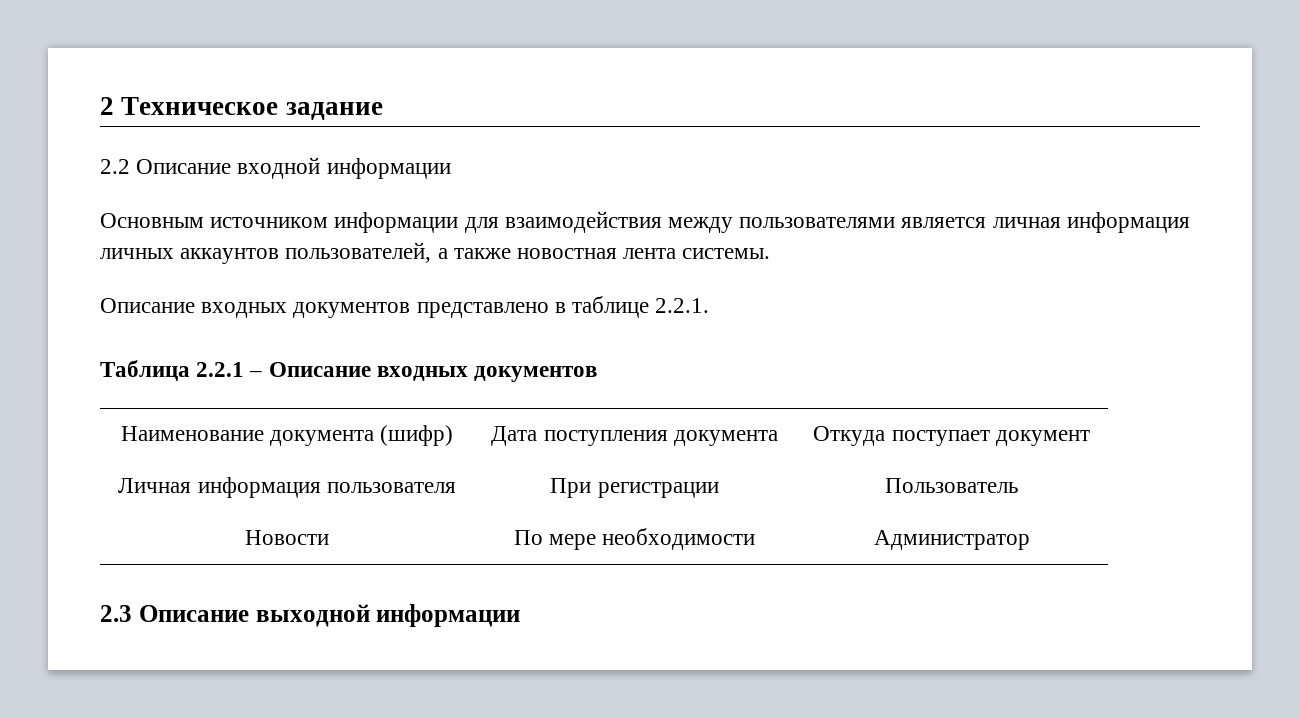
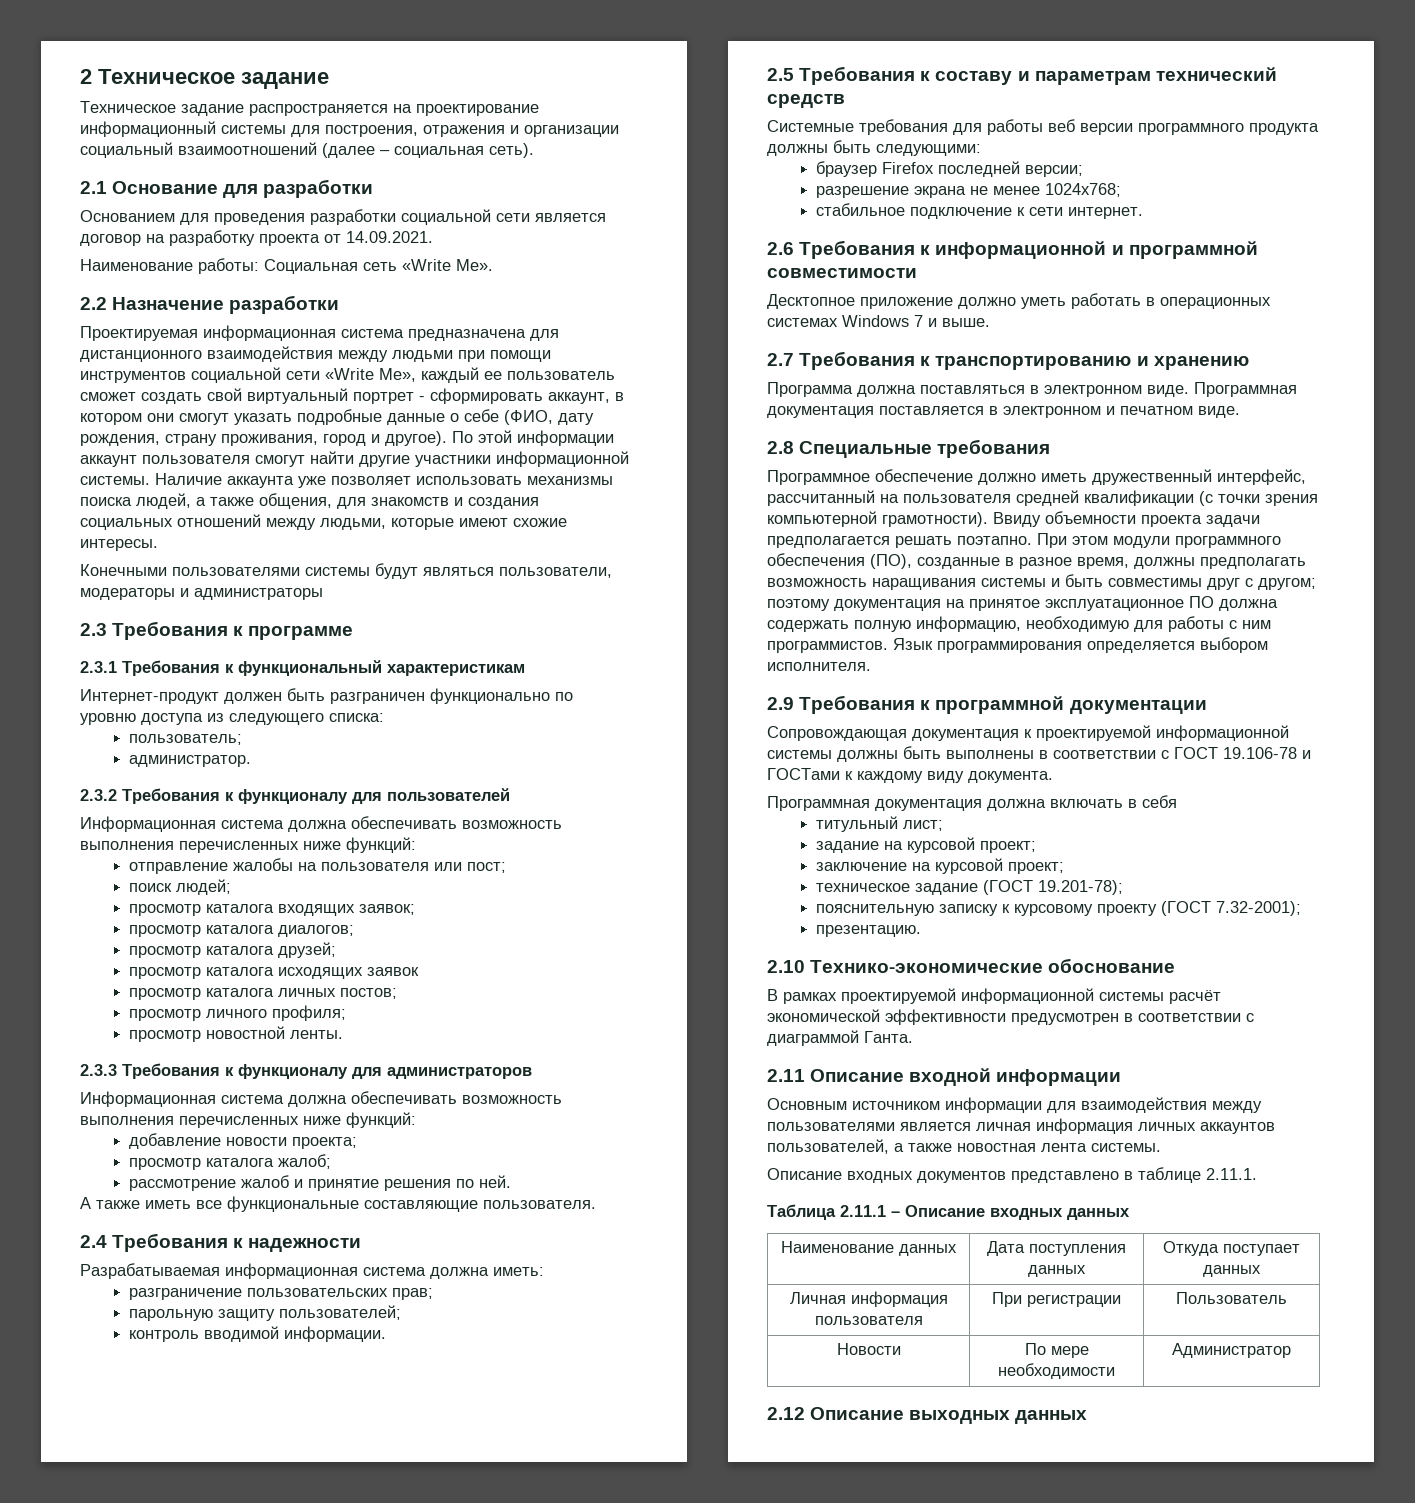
[100,159,130,174] 2.2 -> [80,101,539,116] [80,121,619,137] [80,142,534,158] [80,179,374,198] [80,209,606,225] [80,230,433,246] [80,258,493,274] [80,295,340,314] [80,325,559,341] [80,346,551,362] [80,367,615,383] [80,388,624,404] [80,409,594,425] [80,430,614,446] [80,451,629,467] [80,473,613,488] [80,493,539,509] [80,514,567,530] [80,539,158,551] [80,563,612,579] [80,588,323,600] [80,621,354,640] [80,660,525,676] [80,688,573,704] [80,713,384,725] [128,734,242,745] [128,755,251,767] [80,788,510,804] [80,816,562,832] [80,837,416,853] [128,858,506,874] [128,879,231,895] [128,904,415,916] [128,925,354,937] [128,942,336,958] [128,967,419,979] [128,988,397,1000] [128,1005,346,1021] [128,1026,343,1042] [80,1063,532,1079] [80,1091,562,1107] [80,1112,416,1128] [128,1133,357,1149] [128,1154,331,1170] [128,1175,511,1191] [80,1196,596,1212] [80,1233,362,1252] [80,1263,544,1279] [128,1288,433,1300] [128,1305,401,1321] [128,1326,386,1342] [767,66,1277,85] [767,94,845,108] [767,119,1319,135] [767,140,981,156] [815,161,1083,177] [815,183,1121,198] [815,203,1143,219] [767,240,1258,259] [767,268,917,278] [767,293,1271,309] [767,315,990,327] [767,351,1249,370] [767,382,1297,397] [767,406,1240,418] [767,439,1051,458] [767,469,1306,485] [767,490,1318,506] [767,511,1260,527] [767,533,1281,548] [767,553,1306,569] [767,574,1316,590] [767,596,1278,611] [767,616,1271,632] [767,637,1268,653] [767,662,871,671] [767,695,1207,714] [767,725,1289,741] [767,746,1311,762] [767,768,1053,783] [767,795,1177,811] [815,816,943,832] [815,837,1036,853] [815,858,1064,874] [815,880,1123,895] [815,901,1301,916] [815,925,921,937] [767,958,1176,973] [767,988,1221,1004] [767,1009,1254,1025] [767,1030,913,1046] [767,1069,805,1082] Техническое задание распространяется на проектирование информационный системы для построения, отражения и организации социальный взаимоотношений (далее – социальная сеть). // 2.1 Основание для разработки // Основанием для проведения разработки социальной сети является договор на разработку проекта от 14.09.2021. // Наименование работы: Социальная сеть «Write Me». // 2.2 Назначение разработки // Проектируемая информационная система предназначена для дистанционного взаимодействия между людьми при помощи инструментов социальной сети «Write Me», каждый ее пользователь сможет создать свой виртуальный портрет - сформировать аккаунт, в котором они смогут указать подробные данные о себе (ФИО, дату рождения, страну проживания, город и другое). По этой информации аккаунт пользователя смогут найти другие участники информационной системы. Наличие аккаунта уже позволяет использовать механизмы поиска людей, а также общения, для знакомств и создания социальных отношений между людьми, которые имеют схожие интересы. // Конечными пользователями системы будут являться пользователи, модераторы и администраторы // 2.3 Требования к программе // 2.3.1 Требования к функциональный характеристикам // Интернет-продукт должен быть разграничен функционально по уровню доступа из следующего списка: // пользователь; // администратор. // 2.3.2 Требования к функционалу для пользователей // Информационная система должна обеспечивать возможность выполнения перечисленных ниже функций: // отправление жалобы на пользователя или пост; // поиск людей; // просмотр каталога входящих заявок; // просмотр каталога диалогов; // просмотр каталога друзей; // просмотр каталога исходящих заявок // просмотр каталога личных постов; // просмотр личного профиля; // просмотр новостной ленты. // 2.3.3 Требования к функционалу для администраторов // Информационная система должна обеспечивать возможность выполнения перечисленных ниже функций: // добавление новости проекта; // просмотр каталога жалоб; // рассмотрение жалоб и принятие решения по ней. // А также иметь все функциональные составляющие пользователя. // 2.4 Требования к надежности // Разрабатываемая информационная система должна иметь: // разграничение пользовательских прав; // парольную защиту пользователей; // контроль вводимой информации. // 2.5 Требования к составу и параметрам технический средств // Системные требования для работы веб версии программного продукта должны быть следующими: // браузер Firefox последней версии; // разрешение экрана не менее 1024x768; // стабильное подключение к сети интернет. // 2.6 Требования к информационной и программной совместимости // Десктопное приложение должно уметь работать в операционных системах Windows 7 и выше. // 2.7 Требования к транспортированию и хранению // Программа должна поставляться в электронном виде. Программная документация поставляется в электронном и печатном виде. // 2.8 Специальные требования // Программное обеспечение должно иметь дружественный интерфейс, рассчитанный на пользователя средней квалификации (с точки зрения компьютерной грамотности). Ввиду объемности проекта задачи предполагается решать поэтапно. При этом модули программного обеспечения (ПО), созданные в разное время, должны предполагать возможность наращивания системы и быть совместимы друг с другом; поэтому документация на принятое эксплуатационное ПО должна содержать полную информацию, необходимую для работы с ним программистов. Язык программирования определяется выбором исполнителя. // 2.9 Требования к программной документации // Сопровождающая документация к проектируемой информационной системы должны быть выполнены в соответствии с ГОСТ 19.106-78 и ГОСТами к каждому виду документа. // Программная документация должна включать в себя // титульный лист; // задание на курсовой проект; // заключение на курсовой проект; // техническое задание (ГОСТ 19.201-78); // пояснительную записку к курсовому проекту (ГОСТ 7.32-2001); // презентацию. // 2.10 Технико-экономические обоснование // В рамках проектируемой информационной системы расчёт экономической эффективности предусмотрен в соответствии с диаграммой Ганта. // 2.11
[655,298,710,313] 2.2.1. -> [1206,1168,1257,1180] 2.11.1.
[196,362,245,377] 2.2.1 -> [840,1205,886,1217] 2.11.1
[474,366,598,382] [120,425,454,446] документов // Наименование документа (шифр) -> [1067,1208,1130,1220] [781,1241,957,1256] данных // Наименование данных
[673,430,778,446] документа -> [1028,1265,1086,1277] данных
[995,430,1090,446] документ -> [1203,1265,1261,1277] данных
[100,604,521,627] 2.3 Описание выходной информации -> [767,1407,1088,1424] 2.12 Описание выходных данных

